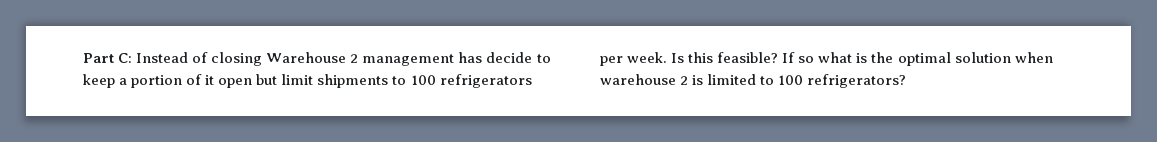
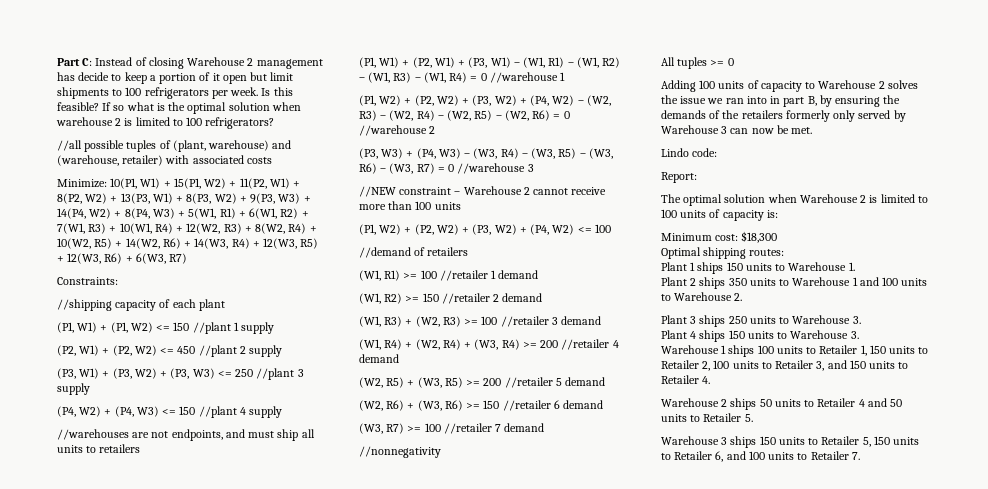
(907, 81) none -> [57,140,292,152] [57,155,272,166] [57,178,301,189] [57,193,311,204] [57,208,309,219] [57,223,317,234] [57,238,319,249] [57,253,188,264] [57,277,118,285] [57,299,225,311] [57,322,275,334] [57,345,283,357] [57,368,304,380] [57,383,90,395] [57,406,283,418] [57,429,315,441] [57,444,141,453] [359,57,621,68] [359,72,566,83] [359,95,611,106] [359,110,570,121] [359,125,436,136] [359,148,613,159] [359,163,534,174] [359,186,607,197] [359,201,461,210] [359,224,611,235] [359,247,469,258] [359,270,539,281] [359,293,543,304] [359,316,602,327] [359,339,619,350] [359,354,399,363] [359,377,606,388] [359,400,604,411] [359,423,545,434] [359,446,441,458] [661,57,734,69] [661,80,918,92] [661,95,901,107] [661,110,906,122] [661,125,813,134] [661,148,718,157] [661,172,697,183] [661,194,928,206] [661,209,778,221] [661,231,778,243] [661,247,785,259] [661,262,855,274] [661,277,928,289] [661,292,743,301] [661,315,861,327] [661,330,859,342] [661,345,929,357] [661,360,909,371] [661,375,711,384] [661,398,903,410] [661,413,753,422] [661,436,920,448] [661,451,860,462] // //all possible tuples of (plant, warehouse) and (warehouse, retailer) with associated costs // Minimize: 10(P1, W1) + 15(P1, W2) + 11(P2, W1) + 8(P2, W2) + 13(P3, W1) + 8(P3, W2) + 9(P3, W3) + 14(P4, W2) + 8(P4, W3) + 5(W1, R1) + 6(W1, R2) + 7(W1, R3) + 10(W1, R4) + 12(W2, R3) + 8(W2, R4) + 10(W2, R5) + 14(W2, R6) + 14(W3, R4) + 12(W3, R5) + 12(W3, R6) + 6(W3, R7) // Constraints: // //shipping capacity of each plant // (P1, W1) + (P1, W2) <= 150 //plant 1 supply // (P2, W1) + (P2, W2) <= 450 //plant 2 supply // (P3, W1) + (P3, W2) + (P3, W3) <= 250 //plant 3 supply // (P4, W2) + (P4, W3) <= 150 //plant 4 supply // //warehouses are not endpoints, and must ship all units to retailers // (P1, W1) + (P2, W1) + (P3, W1) – (W1, R1) – (W1, R2) – (W1, R3) – (W1, R4) = 0 //warehouse 1 // (P1, W2) + (P2, W2) + (P3, W2) + (P4, W2) – (W2, R3) – (W2, R4) – (W2, R5) – (W2, R6) = 0 //warehouse 2 // (P3, W3) + (P4, W3) – (W3, R4) – (W3, R5) – (W3, R6) – (W3, R7) = 0 //warehouse 3 // //NEW constraint – Warehouse 2 cannot receive more than 100 units // (P1, W2) + (P2, W2) + (P3, W2) + (P4, W2) <= 100 // //demand of retailers // (W1, R1) >= 100 //retailer 1 demand // (W1, R2) >= 150 //retailer 2 demand // (W1, R3) + (W2, R3) >= 100 //retailer 3 demand // (W1, R4) + (W2, R4) + (W3, R4) >= 200 //retailer 4 demand // (W2, R5) + (W3, R5) >= 200 //retailer 5 demand // (W2, R6) + (W3, R6) >= 150 //retailer 6 demand // (W3, R7) >= 100 //retailer 7 demand // //nonnegativity // All tuples >= 0 // Adding 100 units of capacity to Warehouse 2 solves the issue we ran into in part B, by ensuring the demands of the retailers formerly only served by Warehouse 3 can now be met. // Lindo code: // Report: // The optimal solution when Warehouse 2 is limited to 100 units of capacity is: // Minimum cost: $18,300 // Optimal shipping routes: // Plant 1 ships 150 units to Warehouse 1. // Plant 2 ships 350 units to Warehouse 1 and 100 units to Warehouse 2. // Plant 3 ships 250 units to Warehouse 3. // Plant 4 ships 150 units to Warehouse 3. // Warehouse 1 ships 100 units to Retailer 1, 150 units to Retailer 2, 100 units to Retailer 3, and 150 units to Retailer 4. // Warehouse 2 ships 50 units to Retailer 4 and 50 units to Retailer 5. // Warehouse 3 ships 150 units to Retailer 5, 150 units to Retailer 6, and 100 units to Retailer 7.

